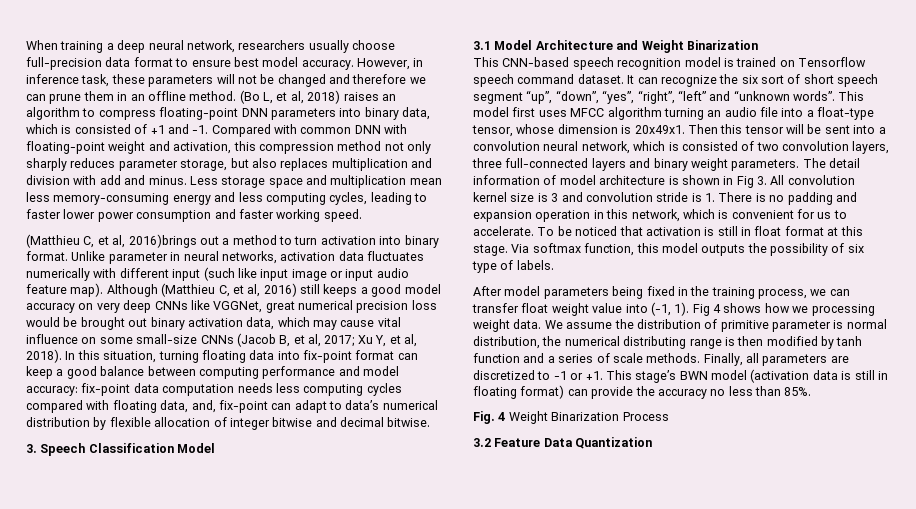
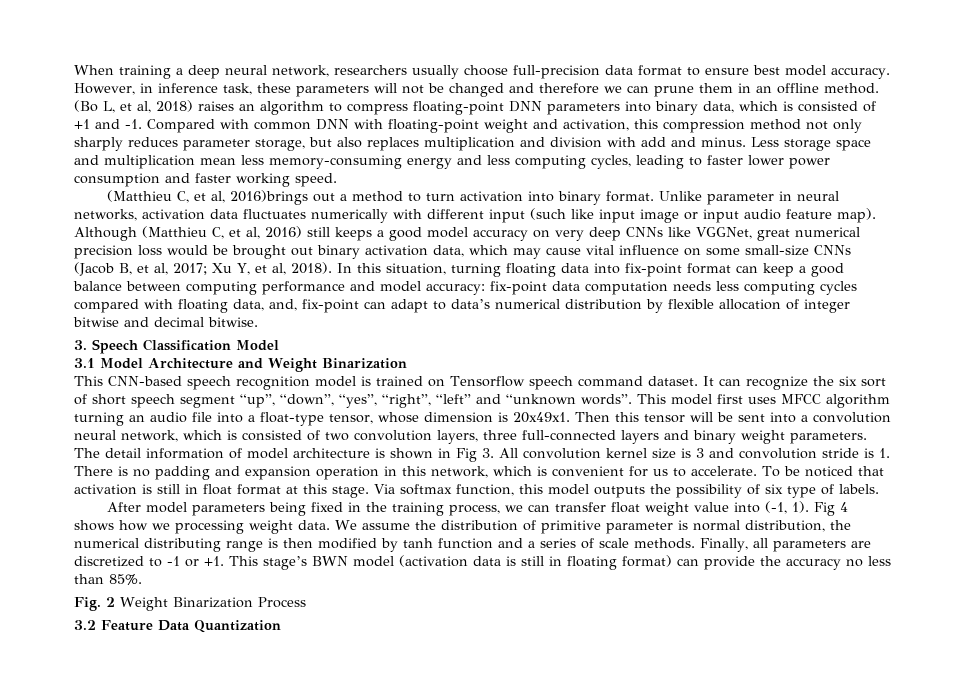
[498,412,506,421] 4 -> [106,597,115,607] 2

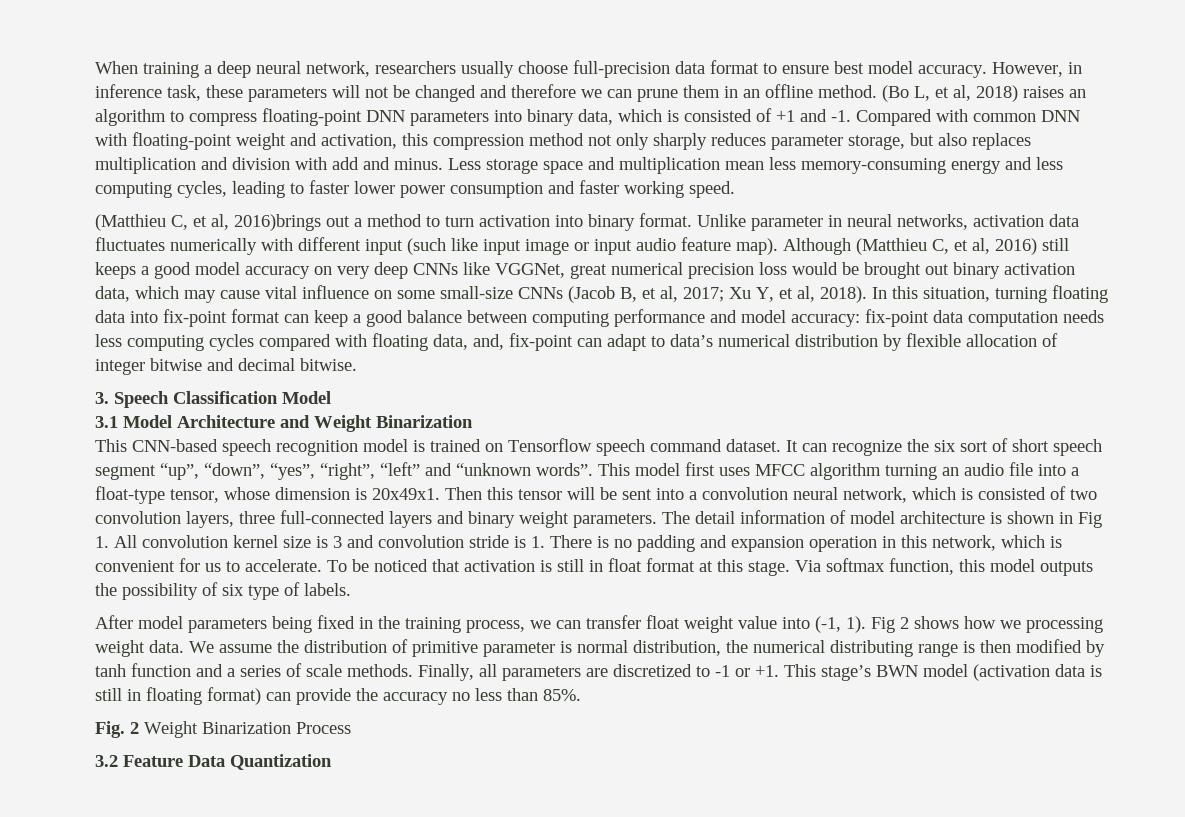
[482,448,494,458] 3. -> [95,536,109,548] 1.
[840,502,849,512] 4 -> [900,617,909,629] 2

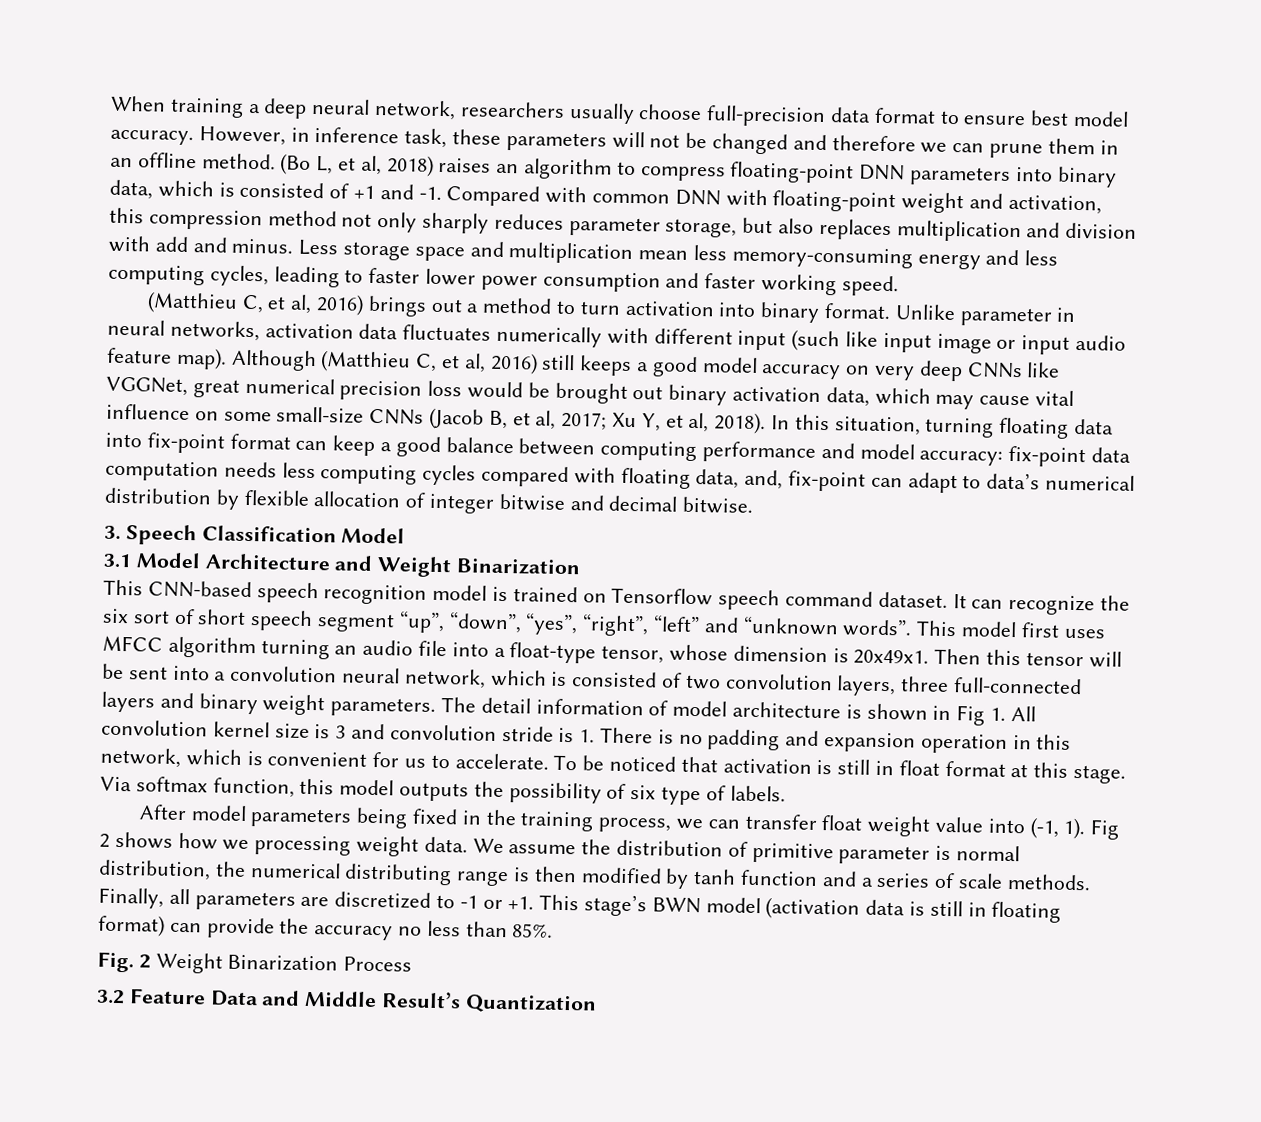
[234,214,321,231] 2016)brings -> [315,294,427,317] 2016) brings
(225, 761) none -> [261,990,462,1009] and Middle Result’s

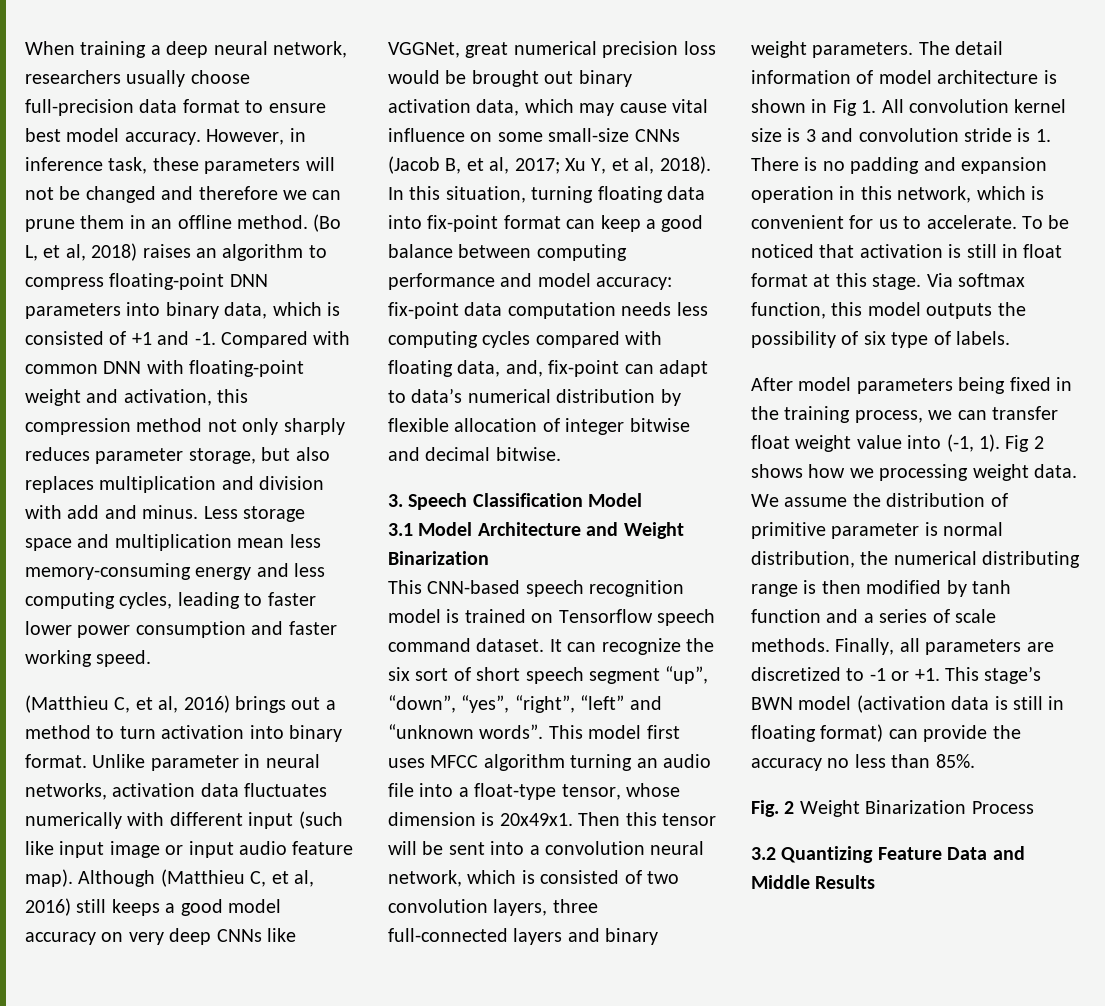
(125, 997) none -> [781,846,874,863] Quantizing
[381,991,597,1014] Result’s Quantization -> [815,875,876,889] Results

